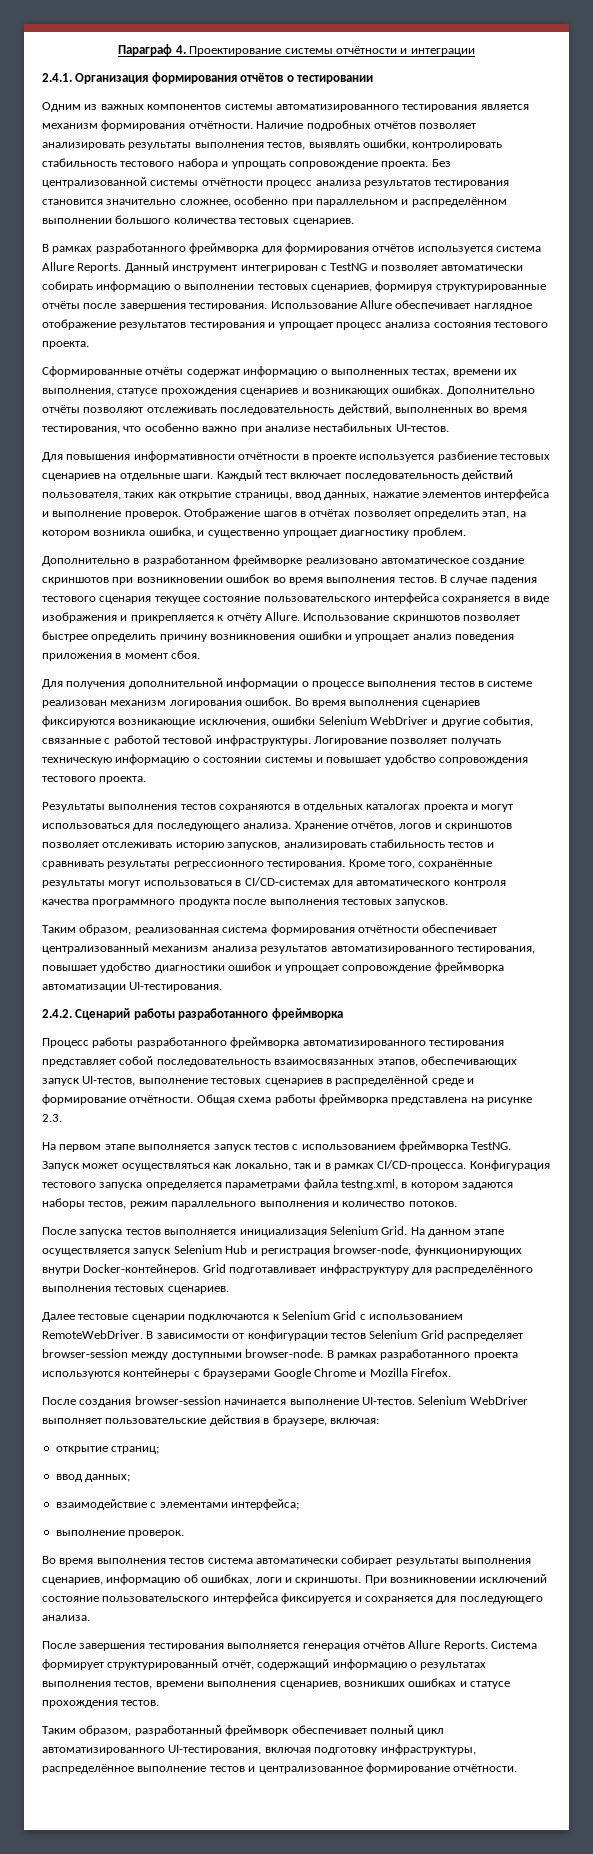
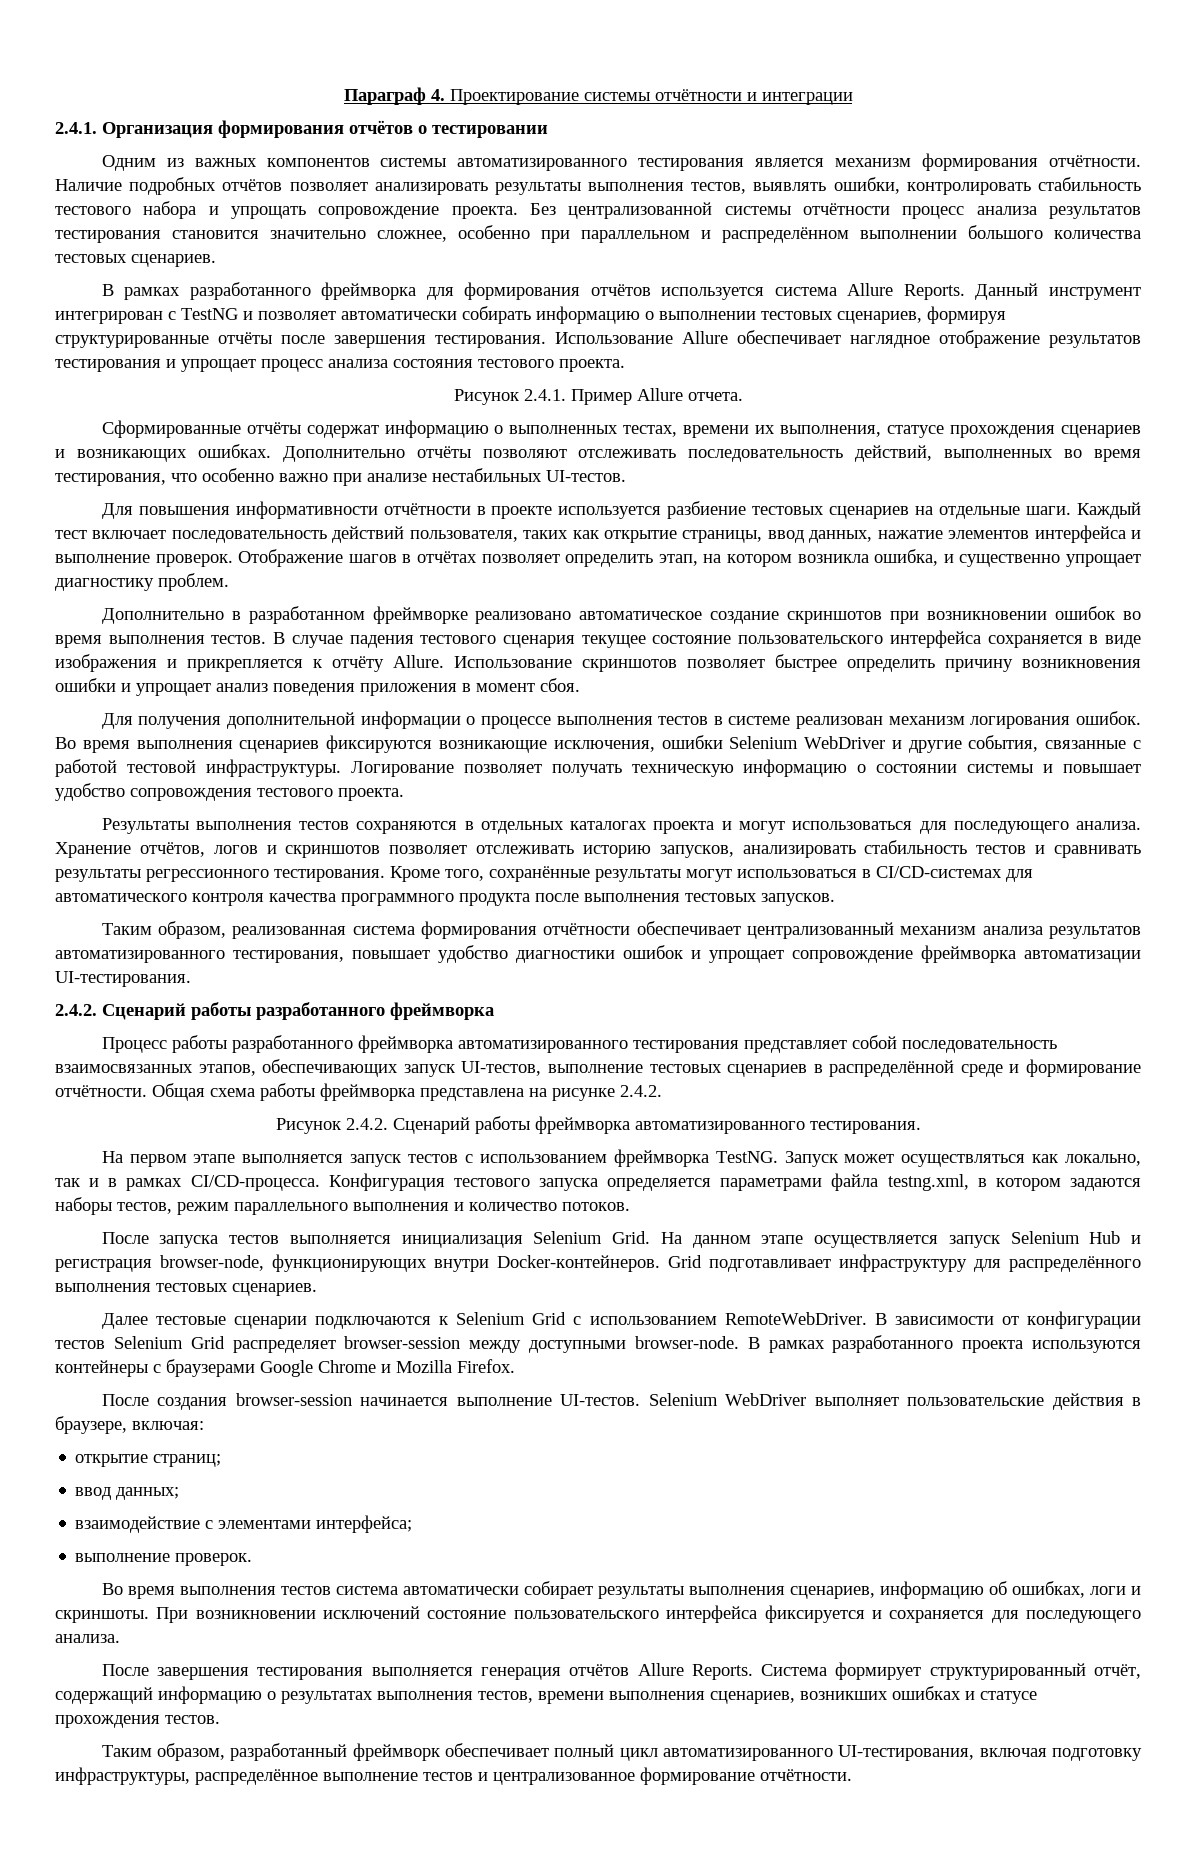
(89, 345) none -> [453,388,743,405] // Рисунок 2.4.1. Пример Allure отчета.
[42,1114,62,1122] 2.3. -> [620,1085,662,1097] [275,1116,921,1134] 2.4.2. // Рисунок 2.4.2. Сценарий работы фреймворка автоматизированного тестирования.

